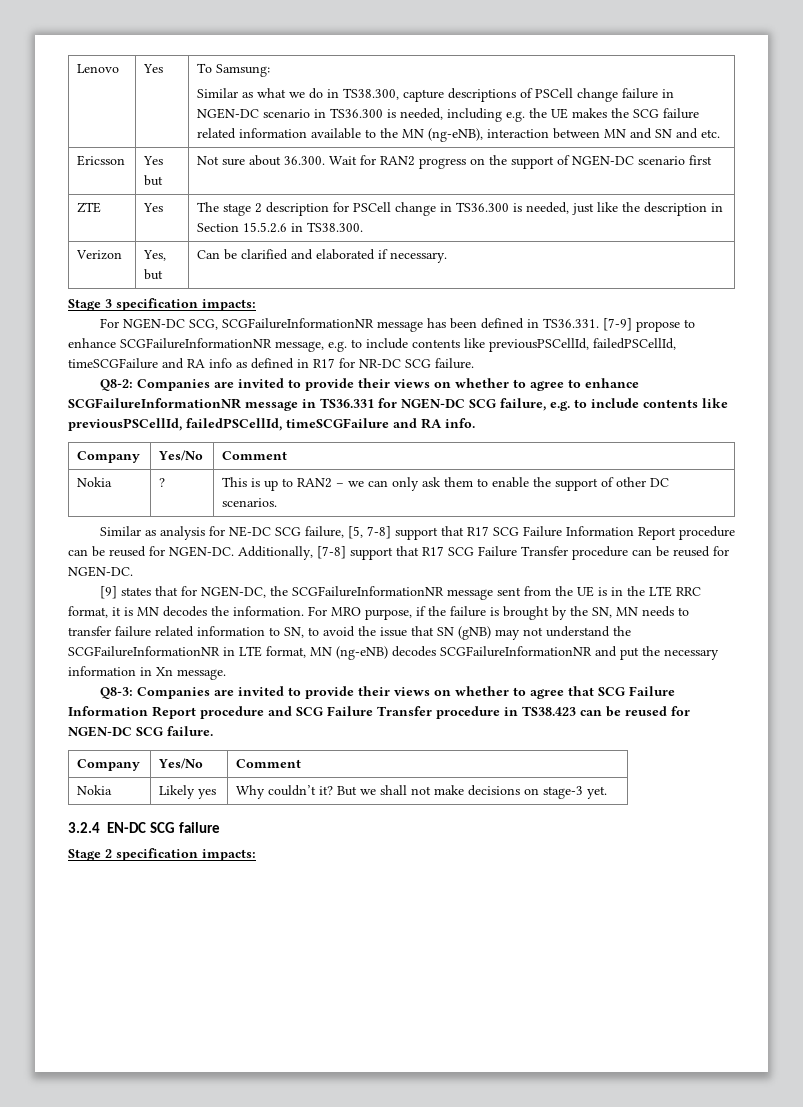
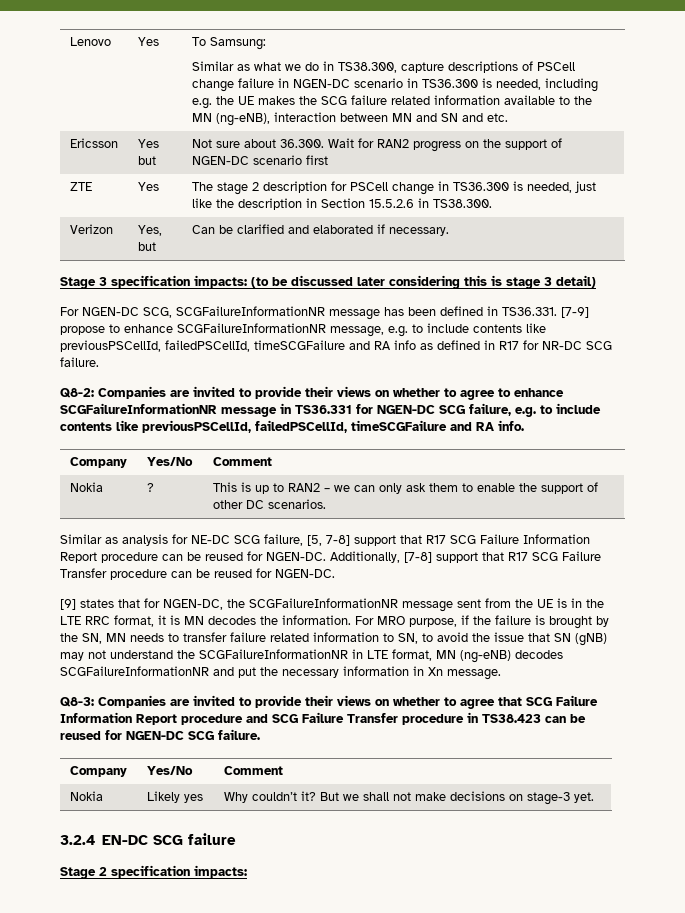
(256, 305) none -> [251,275,596,289] (to be discussed later considering this is stage 3 detail)

